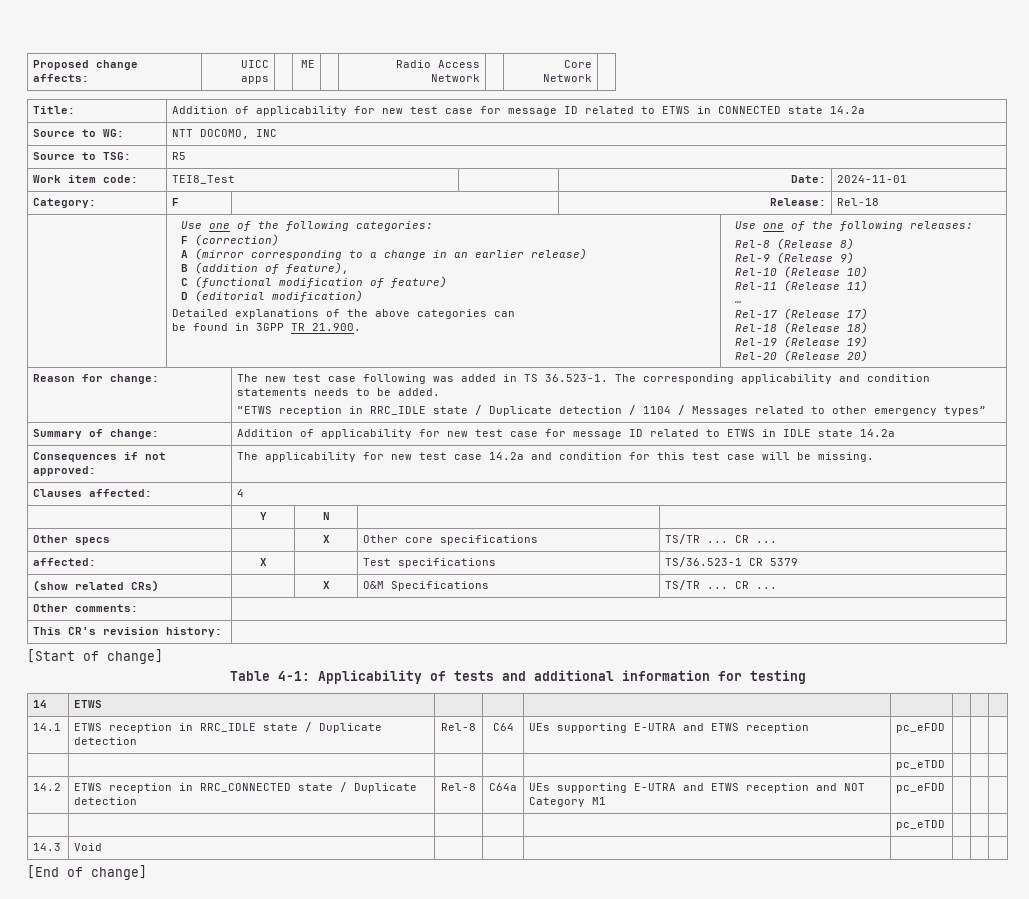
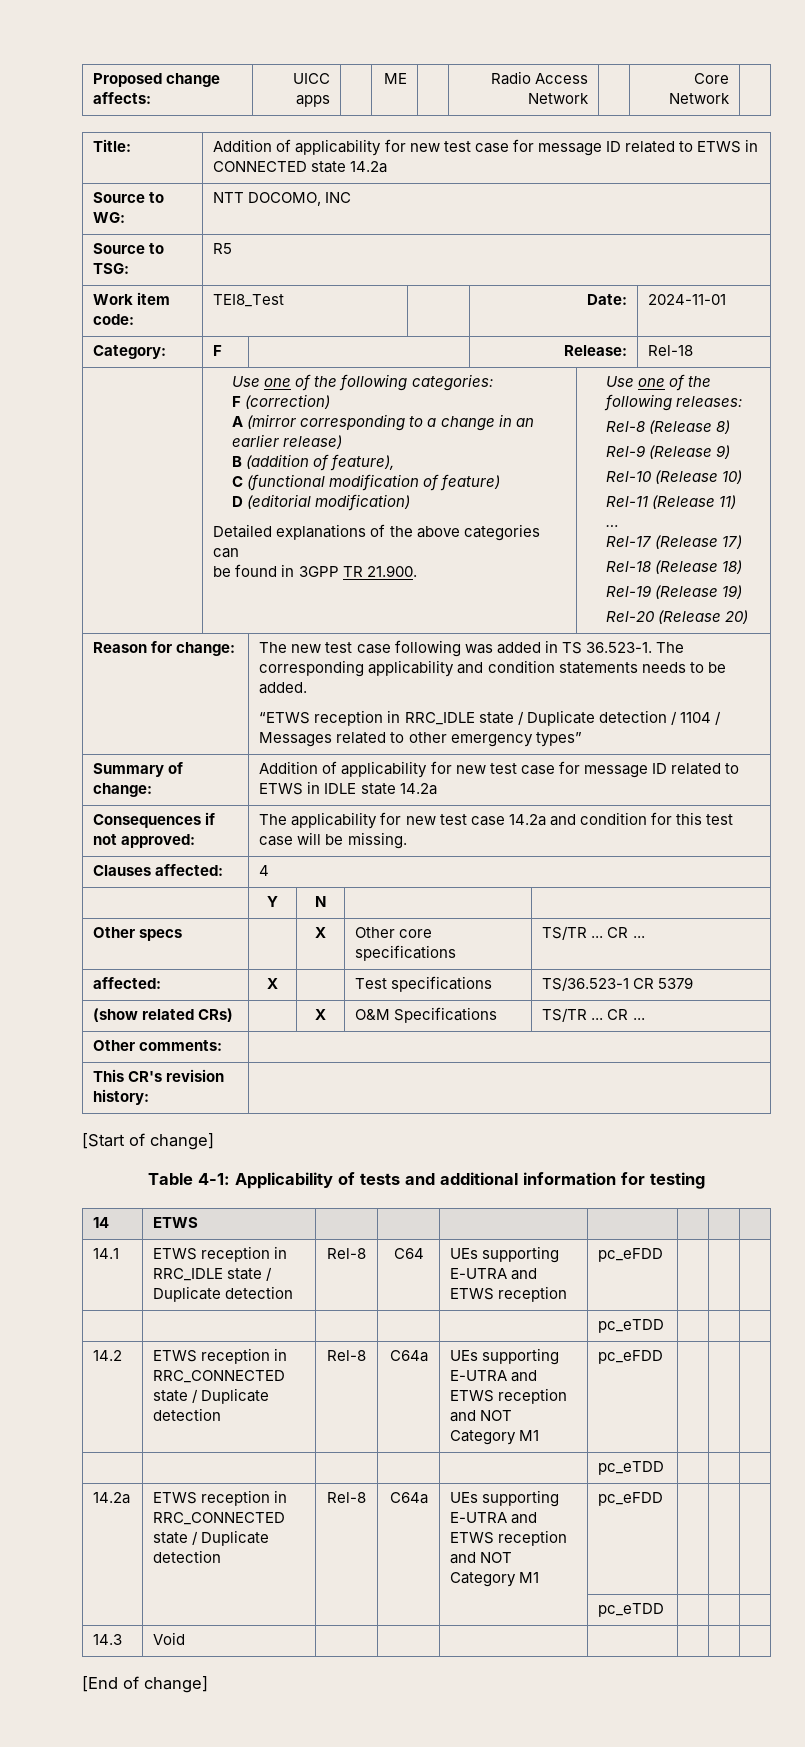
(946, 825) none -> [93,1492,131,1504] [153,1490,288,1506] [153,1512,286,1525] [153,1530,270,1546] [153,1550,222,1563] [327,1492,366,1503] [389,1492,428,1504] [450,1490,560,1507] [450,1512,538,1524] [450,1530,568,1546] [450,1552,513,1564] [450,1572,540,1587] [598,1492,664,1506] [598,1603,665,1617] // 14.2a | ETWS reception in RRC_CONNECTED state / Duplicate detection | Rel-8 | C64a | UEs supporting E-UTRA and ETWS reception and NOT Category M1 | pc_eFDD | | | // | | | | | pc_eTDD | | |

